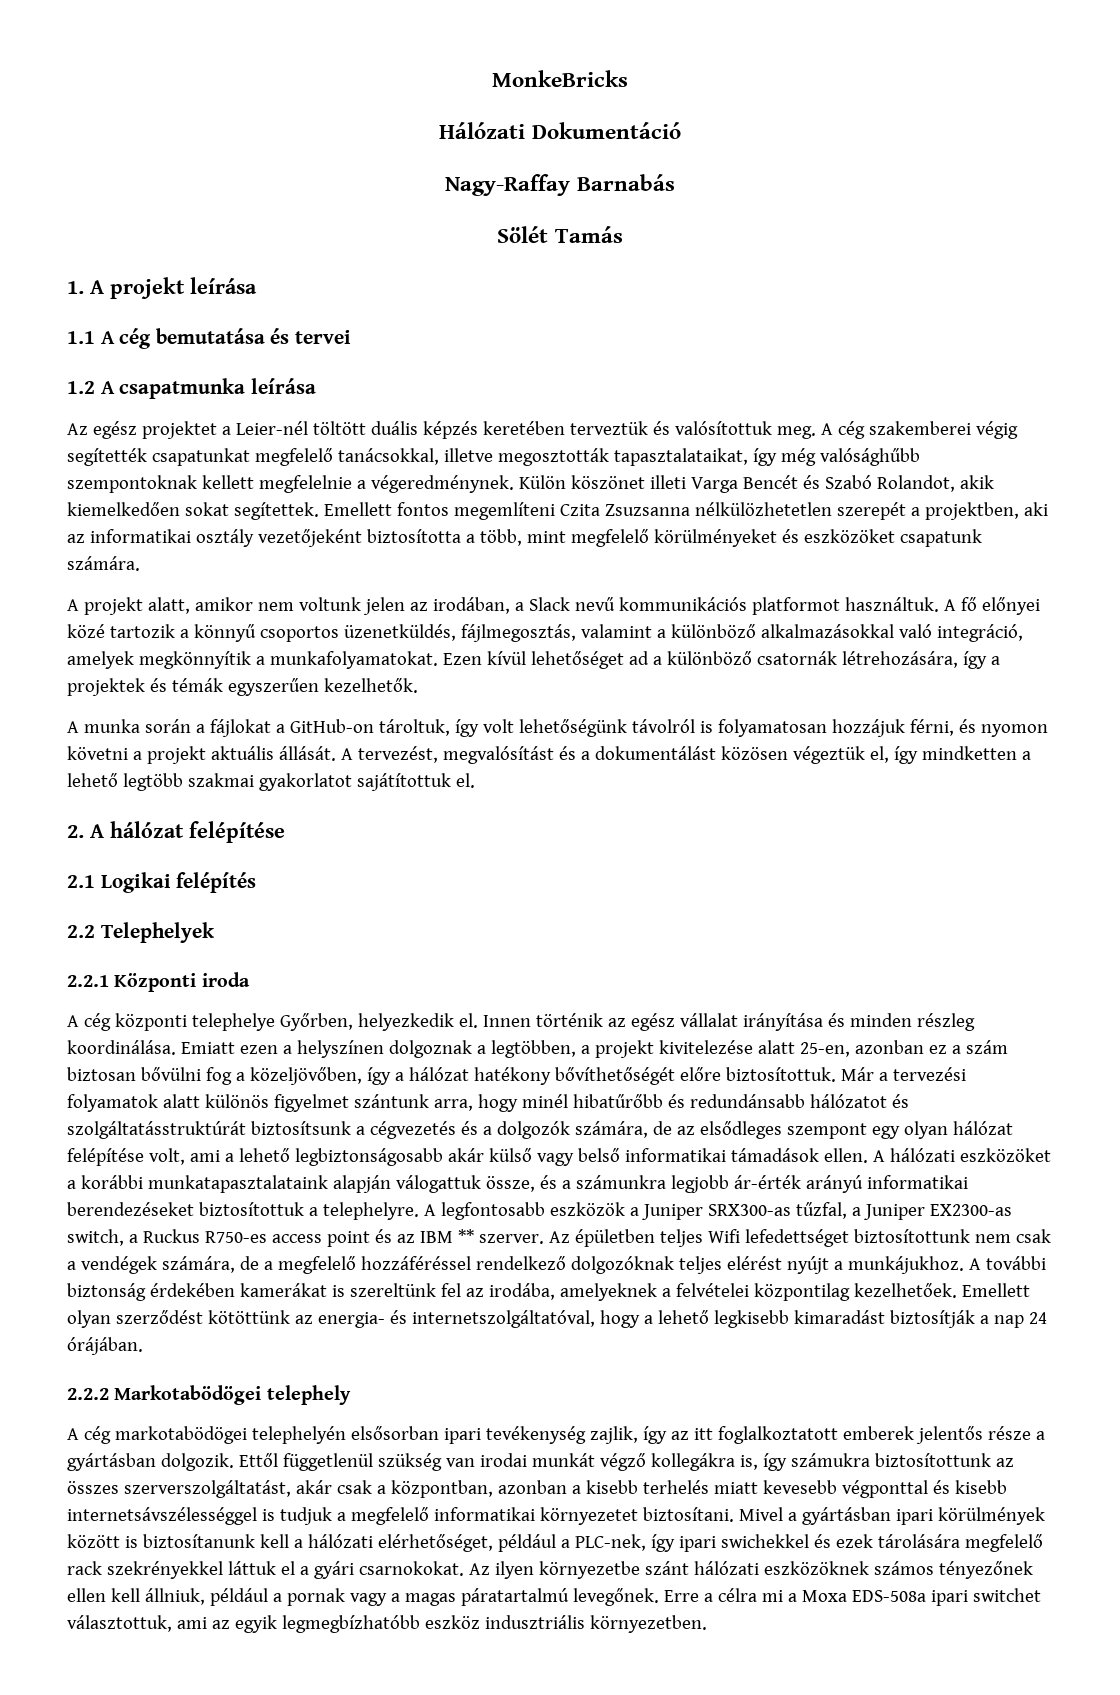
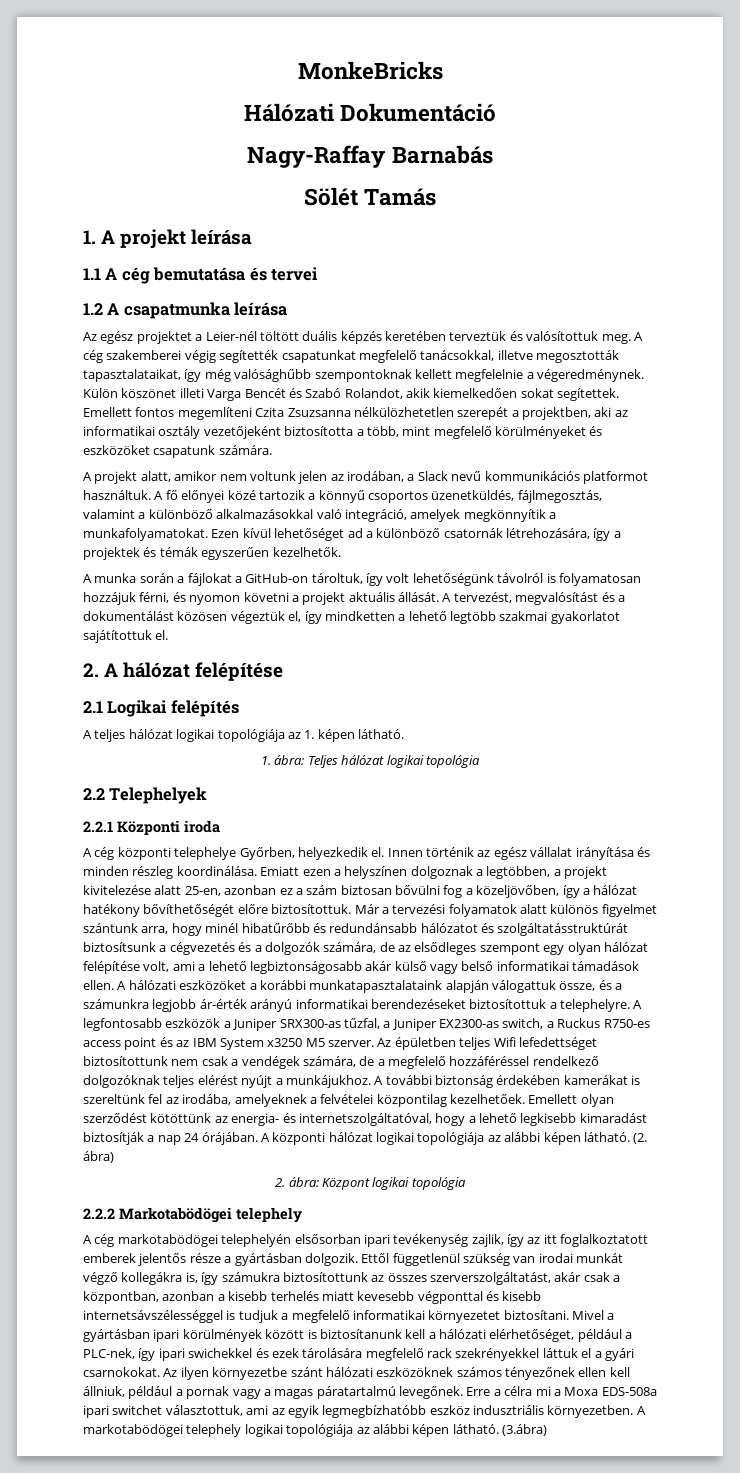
(257, 882) none -> [83,729,404,742] [261,755,480,768] // A teljes hálózat logikai topológiája az 1. képen látható. // 1. ábra: Teljes hálózat logikai topológia
[457,1229,474,1243] ** -> [219,1038,325,1050] System x3250 M5
(143, 1346) none -> [260,1132,648,1145] [83,1151,114,1163] [275,1177,466,1190] A központi hálózat logikai topológiája az alábbi képen látható. (2. ábra) // 2. ábra: Központ logikai topológia
(707, 1624) none -> [636,1406,646,1415] [83,1424,547,1437] A markotabödögei telephely logikai topológiája az alábbi képen látható. (3.ábra)

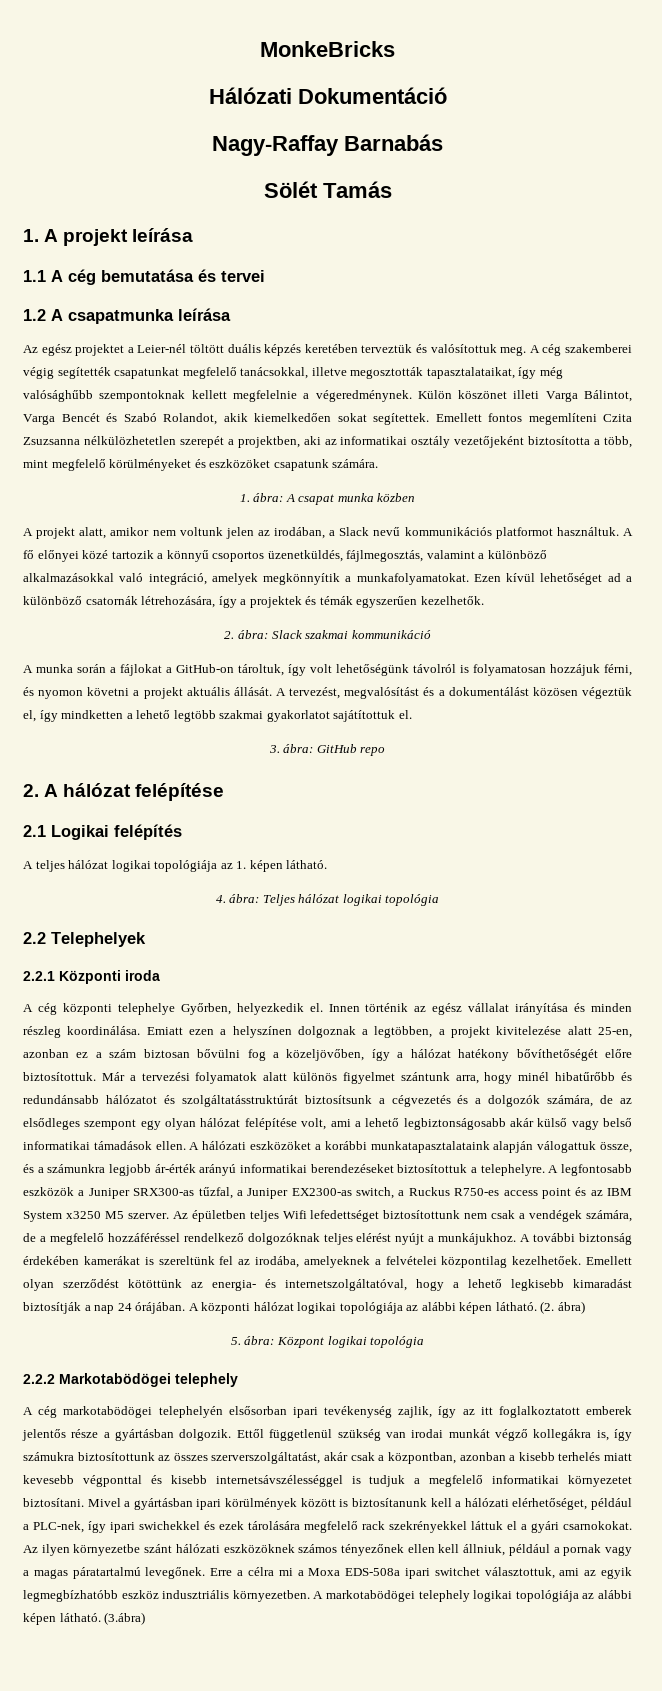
(242, 395) none -> [584,390,632,402] [23,414,55,425] Bálintot, Varga
(272, 450) none -> [239,493,416,505] // 1. ábra: A csapat munka közben
(341, 552) none -> [224,630,431,639] // 2. ábra: Slack szakmai kommunikáció
(169, 635) none -> [268,744,386,756] // 3. ábra: GitHub repo
[261,756,272,765] 1. -> [215,895,226,903] 4.
[275,1178,286,1187] 2. -> [230,1337,241,1345] 5.

